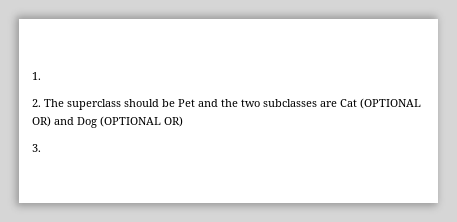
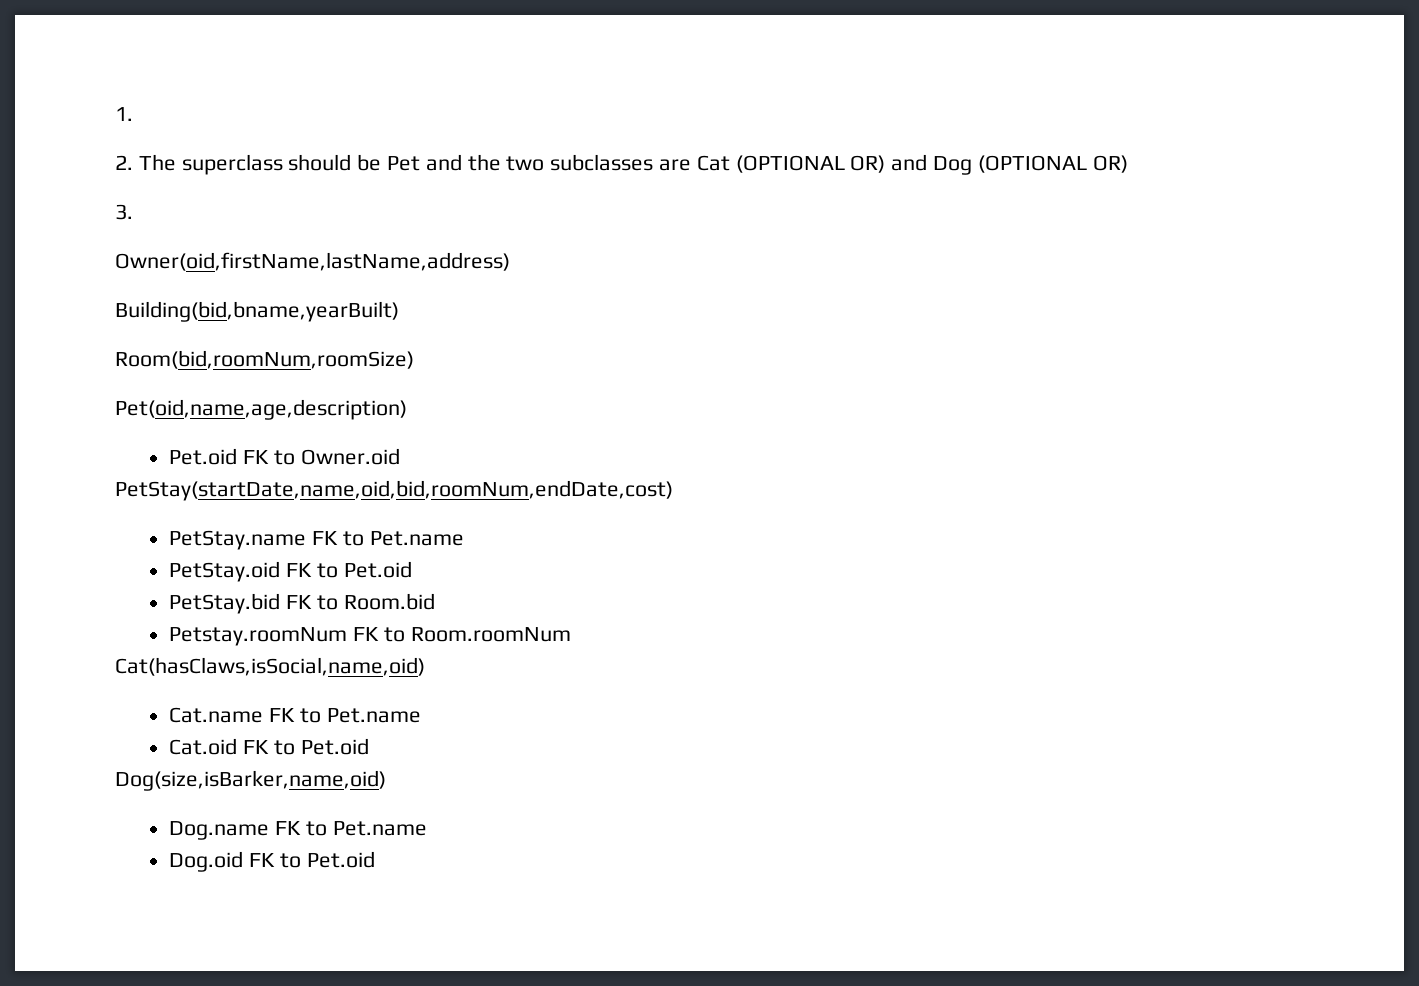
(41, 148) none -> [115,252,510,271] [115,301,399,322] [115,350,414,369] [115,399,407,420] [169,448,400,465] [115,480,673,501] [169,530,464,550] [169,561,412,582] [169,593,435,614] [169,627,571,646] [115,657,425,676] [169,707,421,723] [169,738,369,755] [115,770,386,791] [169,821,427,840] [169,851,375,872] // Owner(oid,firstName,lastName,address) // Building(bid,bname,yearBuilt) // Room(bid,roomNum,roomSize) // Pet(oid,name,age,description) // Pet.oid FK to Owner.oid // PetStay(startDate,name,oid,bid,roomNum,endDate,cost) // PetStay.name FK to Pet.name // PetStay.oid FK to Pet.oid // PetStay.bid FK to Room.bid // Petstay.roomNum FK to Room.roomNum // Cat(hasClaws,isSocial,name,oid) // Cat.name FK to Pet.name // Cat.oid FK to Pet.oid // Dog(size,isBarker,name,oid) // Dog.name FK to Pet.name // Dog.oid FK to Pet.oid

